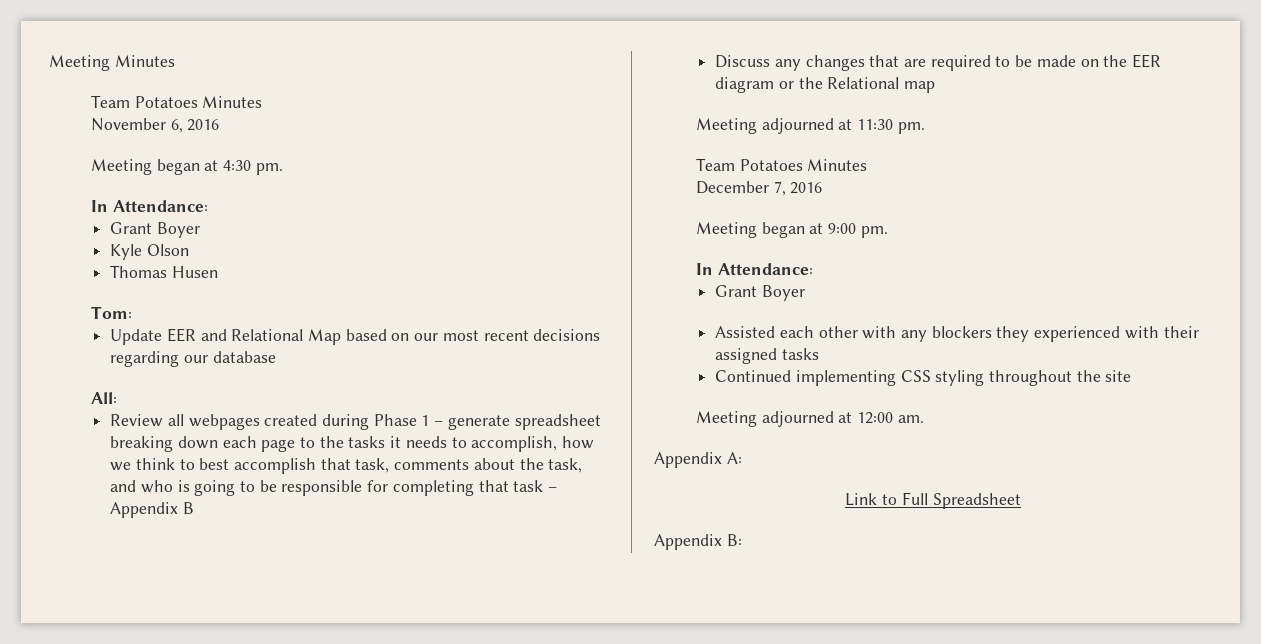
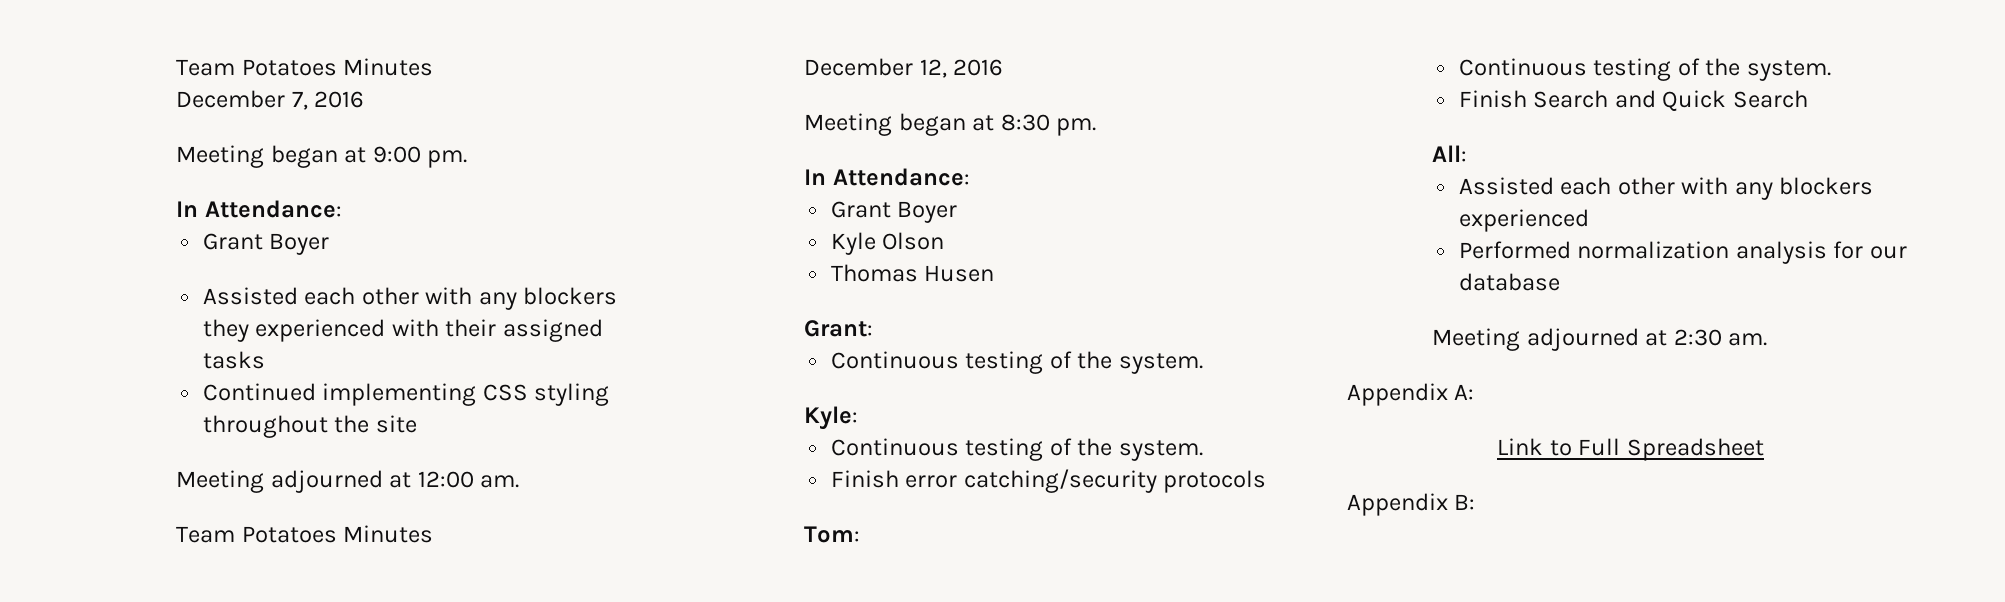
[49,55,175,71] [90,95,263,108] [90,118,220,133] [90,159,283,175] [90,200,208,212] [110,222,200,238] [110,244,189,260] [110,265,218,278] [90,306,132,319] [110,328,601,345] [110,351,276,367] [90,392,117,404] [110,414,601,430] [110,436,595,452] [110,458,583,474] [110,480,558,496] [110,502,194,518] [715,54,1162,71] [715,77,936,93] [695,118,925,134] Meeting Minutes // Team Potatoes Minutes // November 6, 2016 // Meeting began at 4:30 pm. // In Attendance: // Grant Boyer // Kyle Olson // Thomas Husen // Tom: // Update EER and Relational Map based on our most recent decisions regarding our database // All: // Review all webpages created during Phase 1 – generate spreadsheet breaking down each page to the tasks it needs to accomplish, how we think to best accomplish that task, comments about the task, and who is going to be responsible for completing that task – Appendix B // Discuss any changes that are required to be made on the EER diagram or the Relational map // Meeting adjourned at 11:30 pm. // -> (176, 67) none
(924, 419) none -> [176,525,434,543] [804,58,1004,78] [804,113,1097,136] [804,168,970,186] [830,201,958,223] [830,232,945,255] [830,264,995,282] [804,320,874,337] [830,351,1203,374] [804,406,859,430] [830,438,1203,461] [830,469,1267,493] [804,526,861,543] [1458,58,1831,81] [1458,90,1808,112] [1432,145,1468,162] [1458,177,1874,200] [1458,209,1589,232] [1458,241,1907,264] [1458,273,1560,291] [1432,328,1768,351] // Team Potatoes Minutes // December 12, 2016 // Meeting began at 8:30 pm. // In Attendance: // Grant Boyer // Kyle Olson // Thomas Husen // Grant: // Continuous testing of the system. // Kyle: // Continuous testing of the system. // Finish error catching/security protocols // Tom: // Continuous testing of the system. // Finish Search and Quick Search // All: // Assisted each other with any blockers experienced // Performed normalization analysis for our database // Meeting adjourned at 2:30 am.

